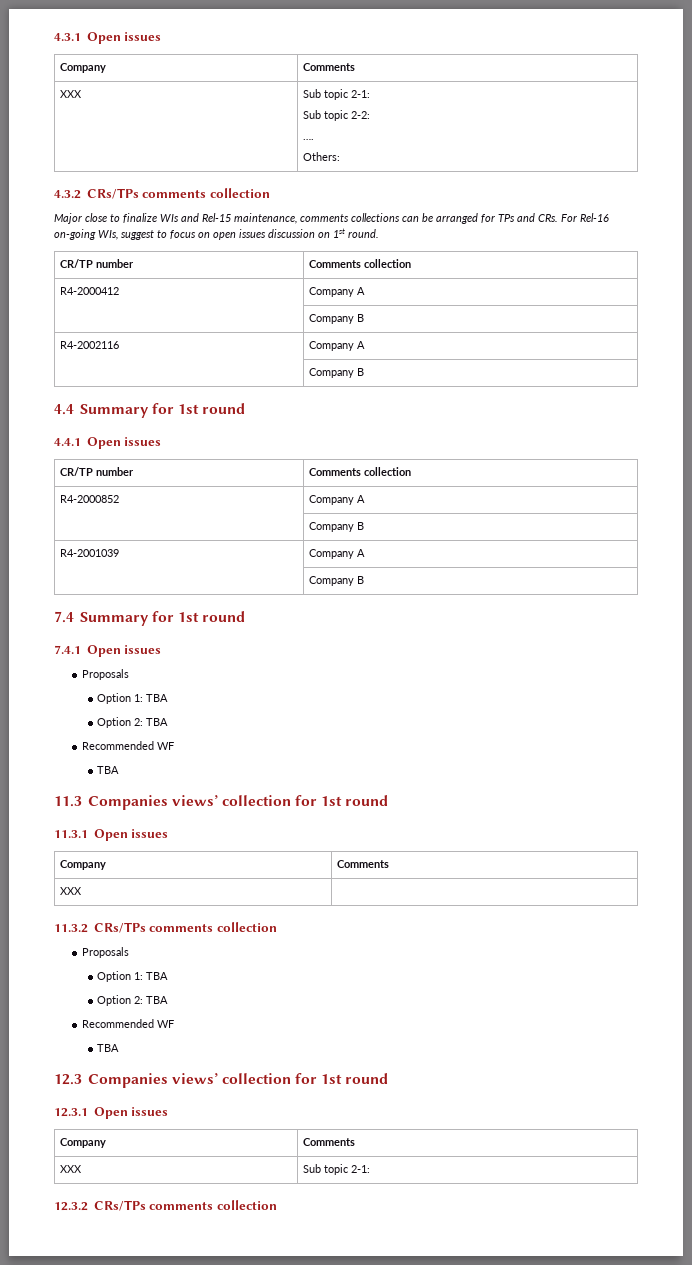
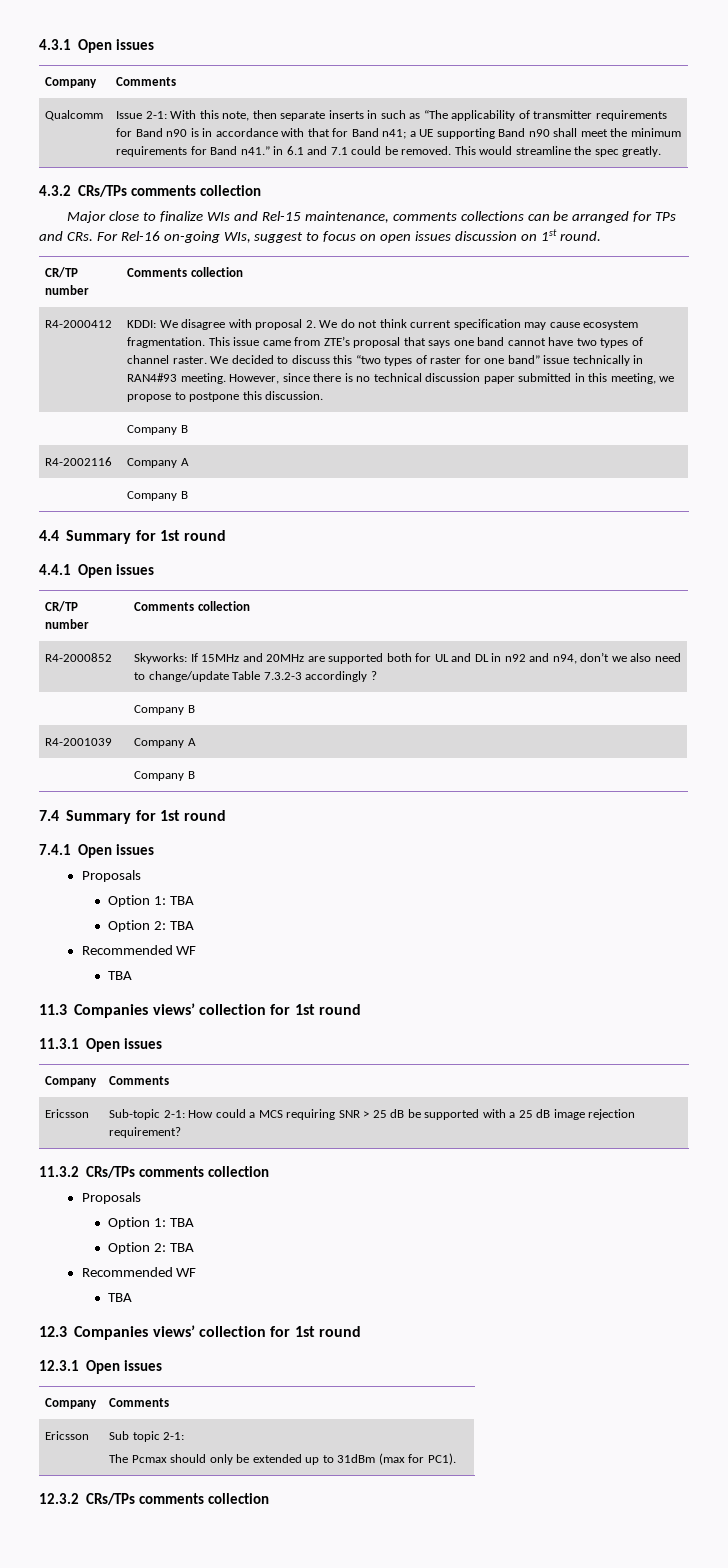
[59,90,82,98] [302,89,370,100] [302,110,370,121] [302,139,314,140] [302,152,340,161] XXX | Sub topic 2-1: // Sub topic 2-2: // …. // Others: -> [45,110,104,121] [116,110,667,121] [116,128,681,139] [116,146,662,157] Qualcomm | Issue 2-1: With this note, then separate inserts in such as “The applicability of transmitter requirements for Band n90 is in accordance with that for Band n41; a UE supporting Band n90 shall meet the minimum requirements for Band n41.” in 6.1 and 7.1 could be removed. This would streamline the spec greatly.
[308,287,365,297] Company A -> [127,319,639,330] [127,336,643,348] [127,355,644,366] [127,373,675,384] [127,391,324,402] KDDI: We disagree with proposal 2. We do not think current specification may cause ecosystem fragmentation. This issue came from ZTE’s proposal that says one band cannot have two types of channel raster. We decided to discuss this “two types of raster for one band” issue technically in RAN4#93 meeting. However, since there is no technical discussion paper submitted in this meeting, we propose to postpone this discussion.
[308,495,365,505] Company A -> [134,652,681,664] [134,671,377,682] Skyworks: If 15MHz and 20MHz are supported both for UL and DL in n92 and n94, don’t we also need to change/update Table 7.3.2-3 accordingly ?
[59,887,82,895] XXX | -> [45,1109,90,1118] [109,1109,636,1120] [109,1127,182,1138] Ericsson | Sub-topic 2-1: How could a MCS requiring SNR > 25 dB be supported with a 25 dB image rejection requirement?
[59,1165,82,1173] [302,1164,370,1175] XXX | Sub topic 2-1: -> [45,1431,90,1440] [109,1431,185,1442] [109,1453,456,1465] Ericsson | Sub topic 2-1: // The Pcmax should only be extended up to 31dBm (max for PC1).

